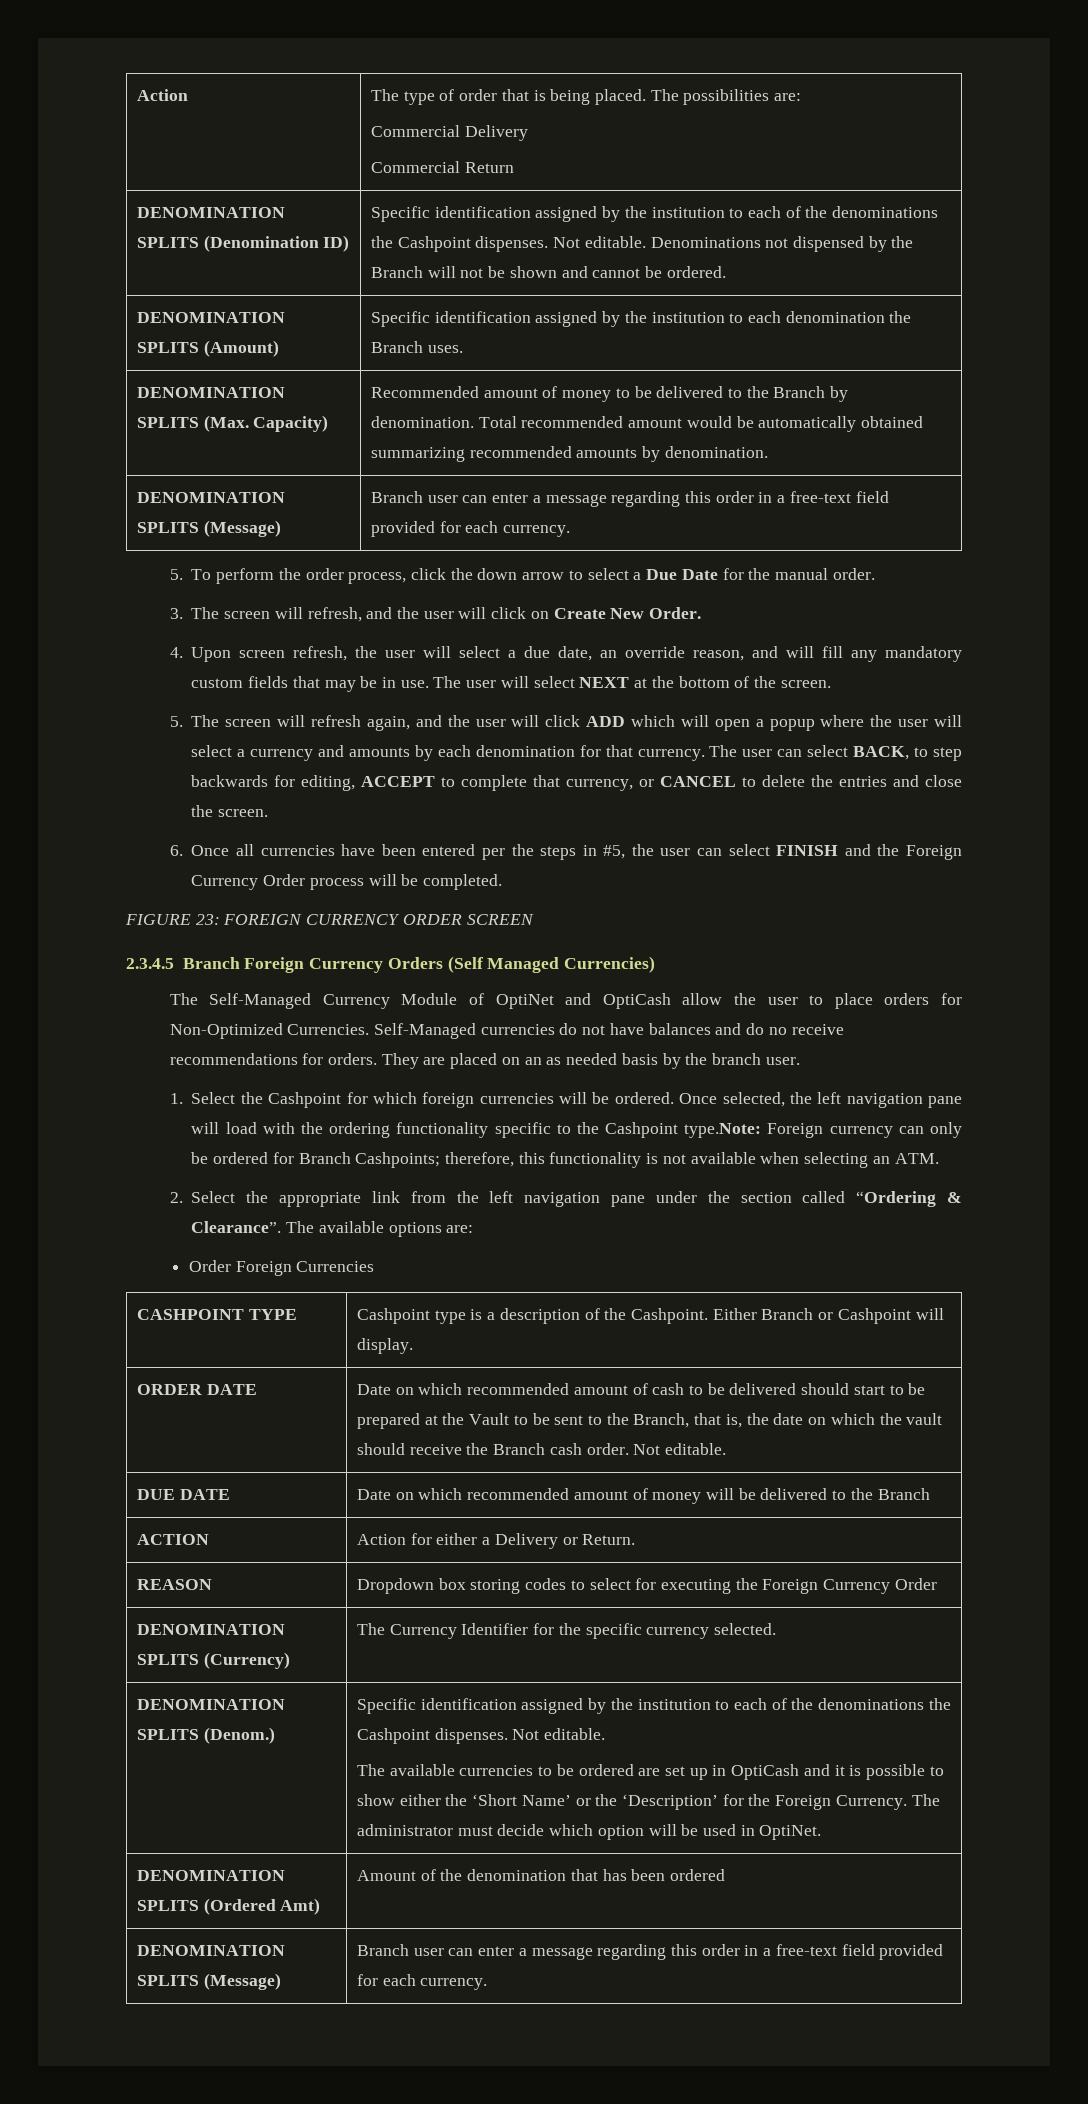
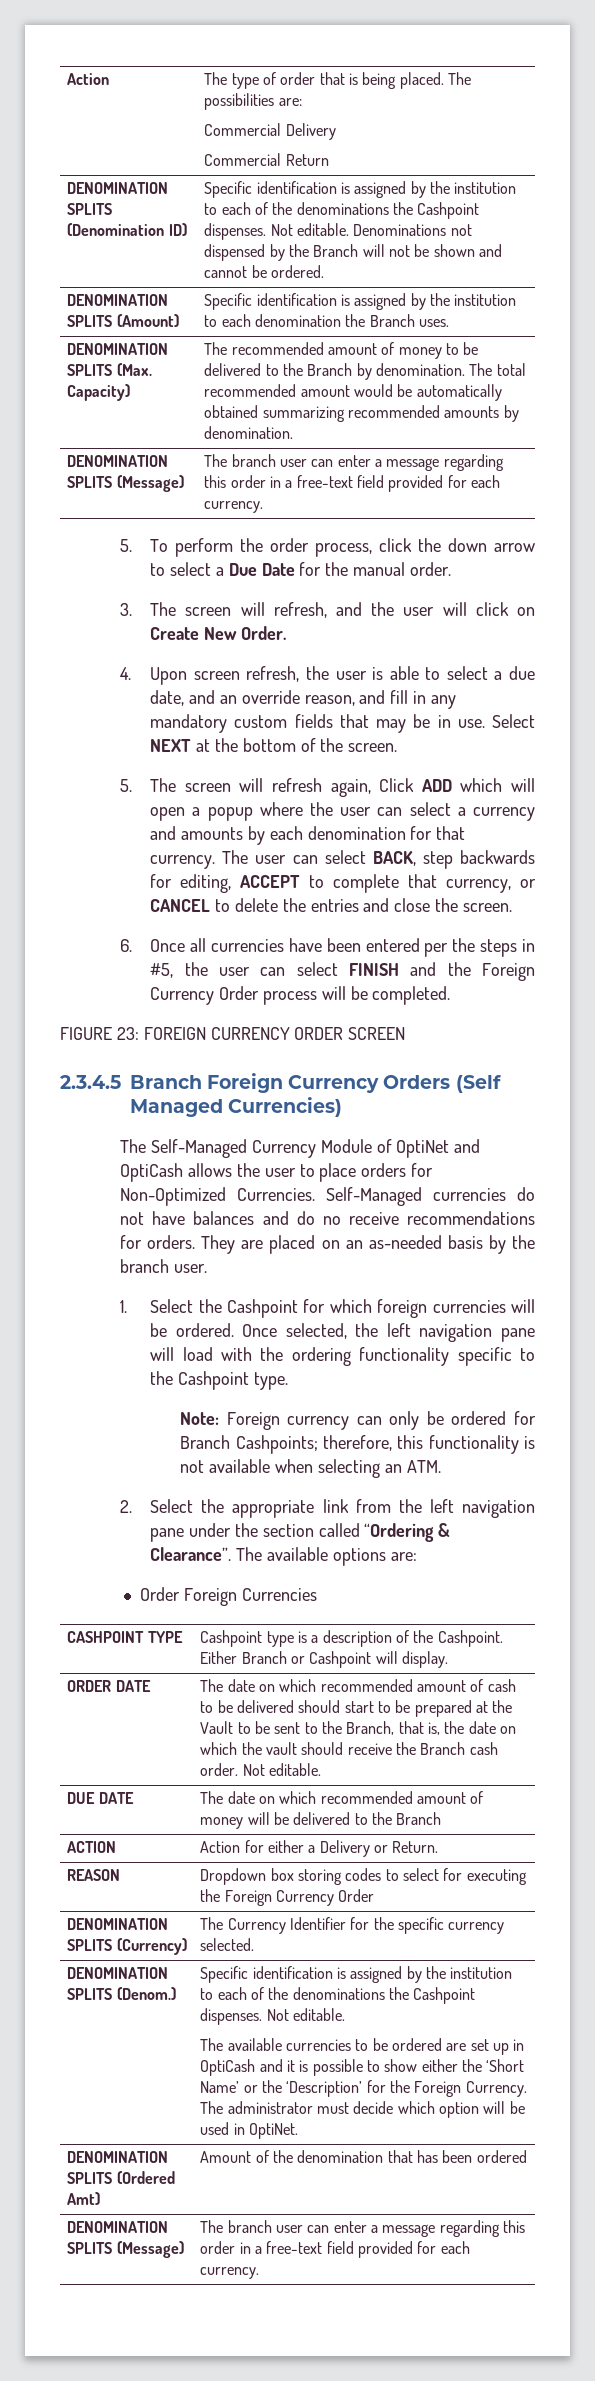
(531, 212) none -> [340,182,350,194] is
(531, 317) none -> [340,294,350,306] is
[370,386,479,398] Recommended -> [204,342,324,355] The recommended
[478,416,517,428] Total -> [469,363,526,376] The total
[370,491,423,503] Branch -> [204,454,276,467] The branch
[423,646,452,658] will -> [372,666,441,680] is able to
(593, 653) none -> [189,690,216,704] and
[786,646,844,658] will fill -> [390,690,427,704] fill in
[433,676,575,688] The user will select -> [492,714,535,728] Select
[415,715,581,727] and the user will click -> [379,778,415,792] Click
[933,715,962,727] will -> [377,807,403,816] can
[914,747,929,757] to -> (416, 858) none
[682,993,723,1005] allow -> [187,1163,232,1177] allows
[546,1053,618,1065] as needed -> [368,1235,442,1249] as-needed
[684,1123,762,1138] type.Note: -> [253,1372,288,1390] [180,1412,220,1425] type. // Note:
[356,1384,391,1395] Date -> [200,1679,255,1692] The date
[356,1489,391,1500] Date -> [200,1791,255,1804] The date
(517, 1704) none -> [336,1967,346,1979] is
[356,1944,409,1956] Branch -> [200,2220,272,2233] The branch

